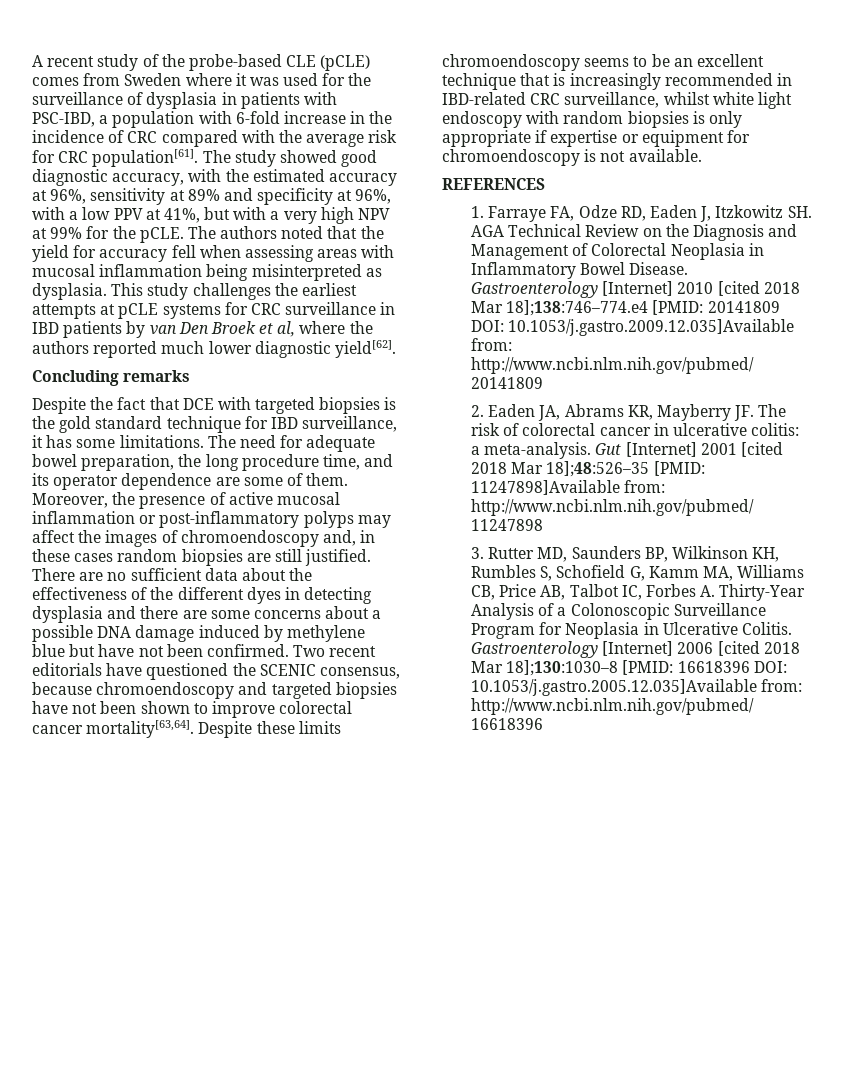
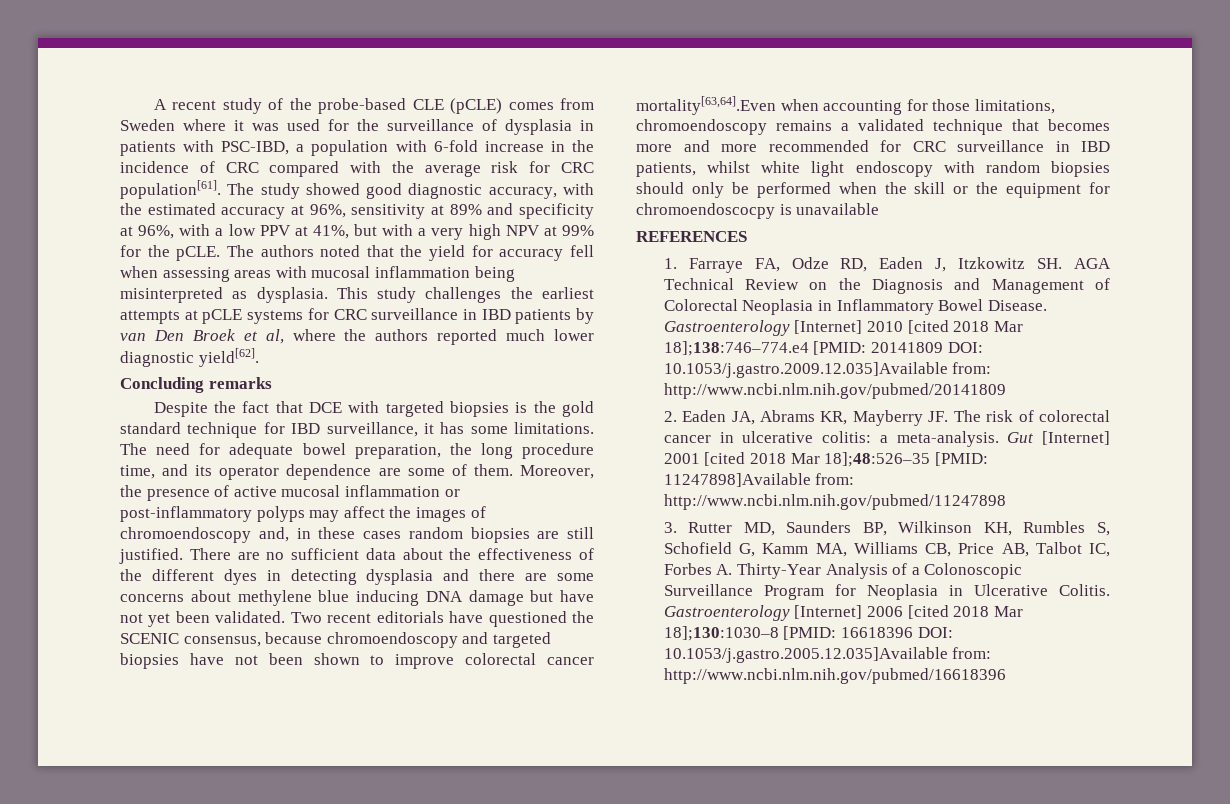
[372,610,382,619] [32,625,365,642] [32,644,289,657] a possible DNA damage induced by methylene blue but have not been confirmed. -> [237,590,594,606] [120,611,286,627] methylene blue inducing DNA damage but have not yet been validated.
[86,720,341,738] [442,54,764,71] [442,73,792,90] [442,92,660,108] mortality[63,64]. Despite these limits chromoendoscopy seems to be an excellent technique that is increasingly recommended in IBD-related CRC surveillance, -> [636,96,1055,115] [636,119,1110,135] [636,140,1110,152] [636,162,696,177] mortality[63,64].Even when accounting for those limitations, chromoendoscopy remains a validated technique that becomes more and more recommended for CRC surveillance in IBD patients,
[692,111,742,128] [442,130,750,147] [442,149,702,166] is only appropriate if expertise or equipment for chromoendoscopy is not available. -> [636,182,1110,198] [636,203,880,219] should only be performed when the skill or the equipment for chromoendoscocpy is unavailable

